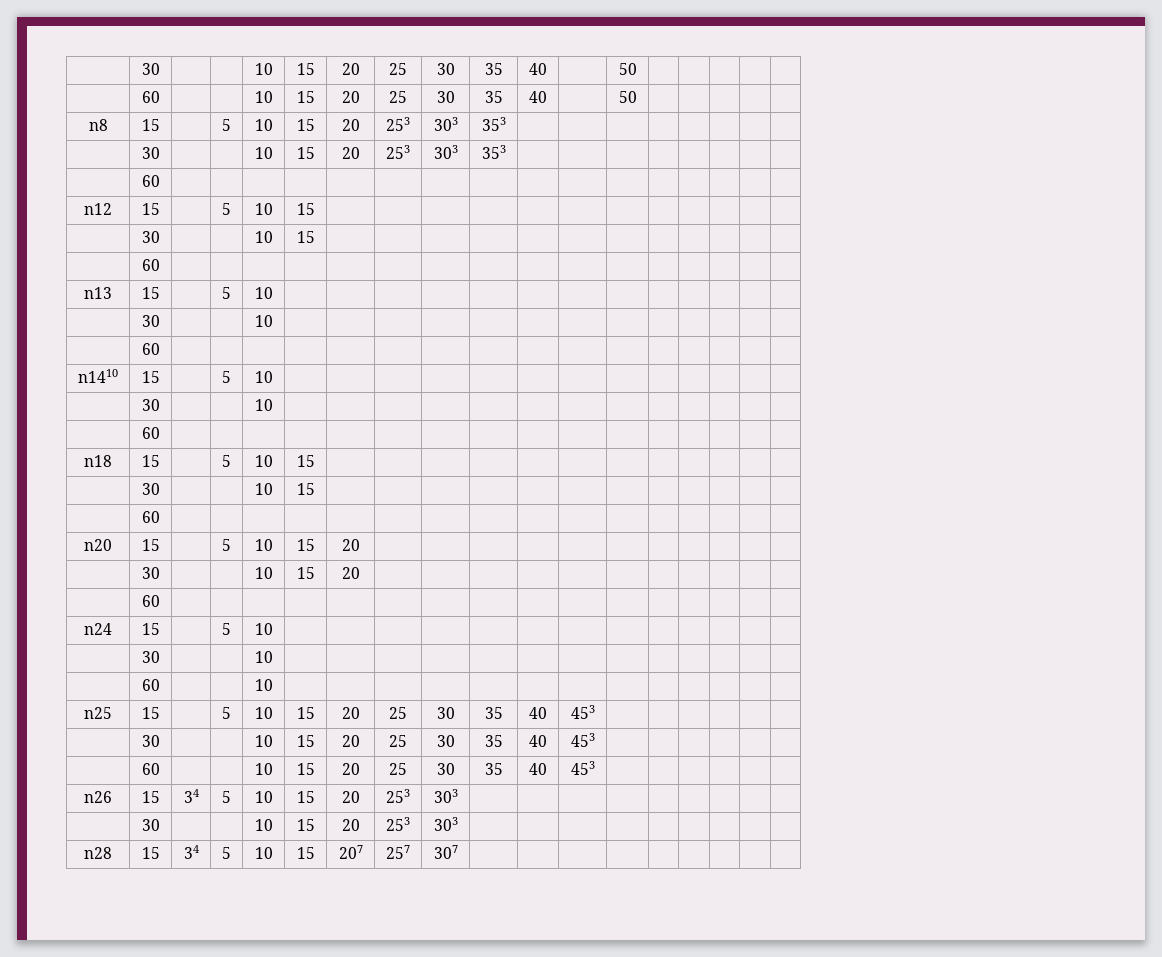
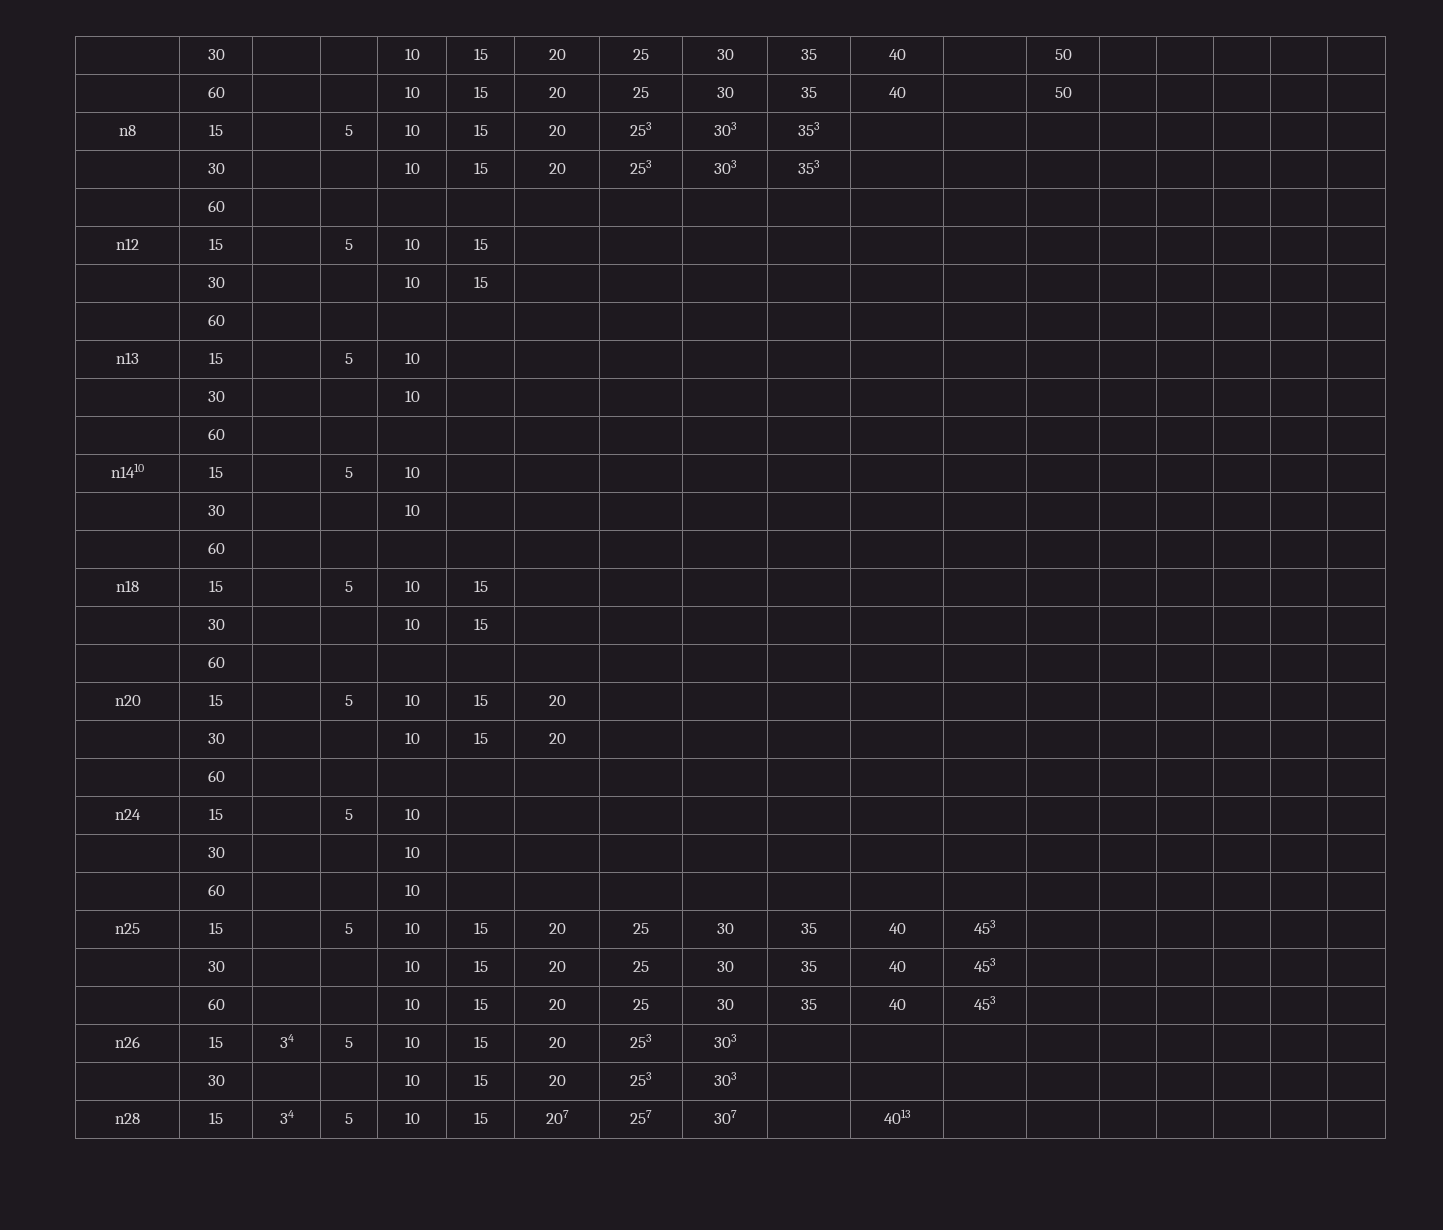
(458, 852) none -> [883,1109,911,1124] 4013

